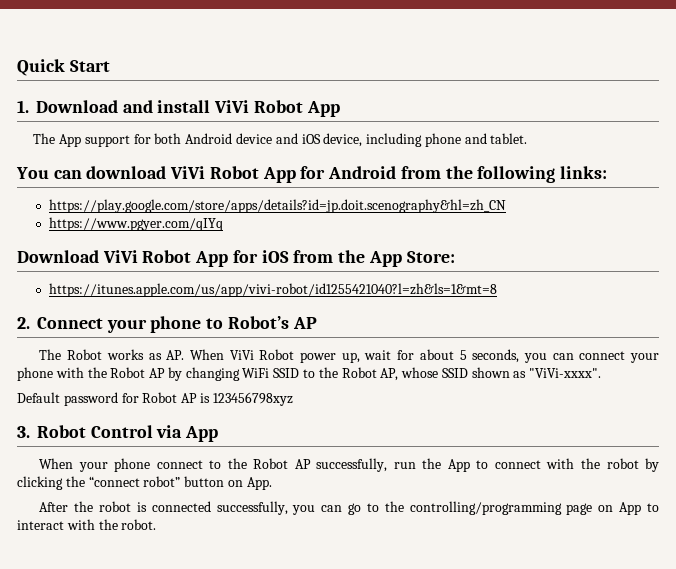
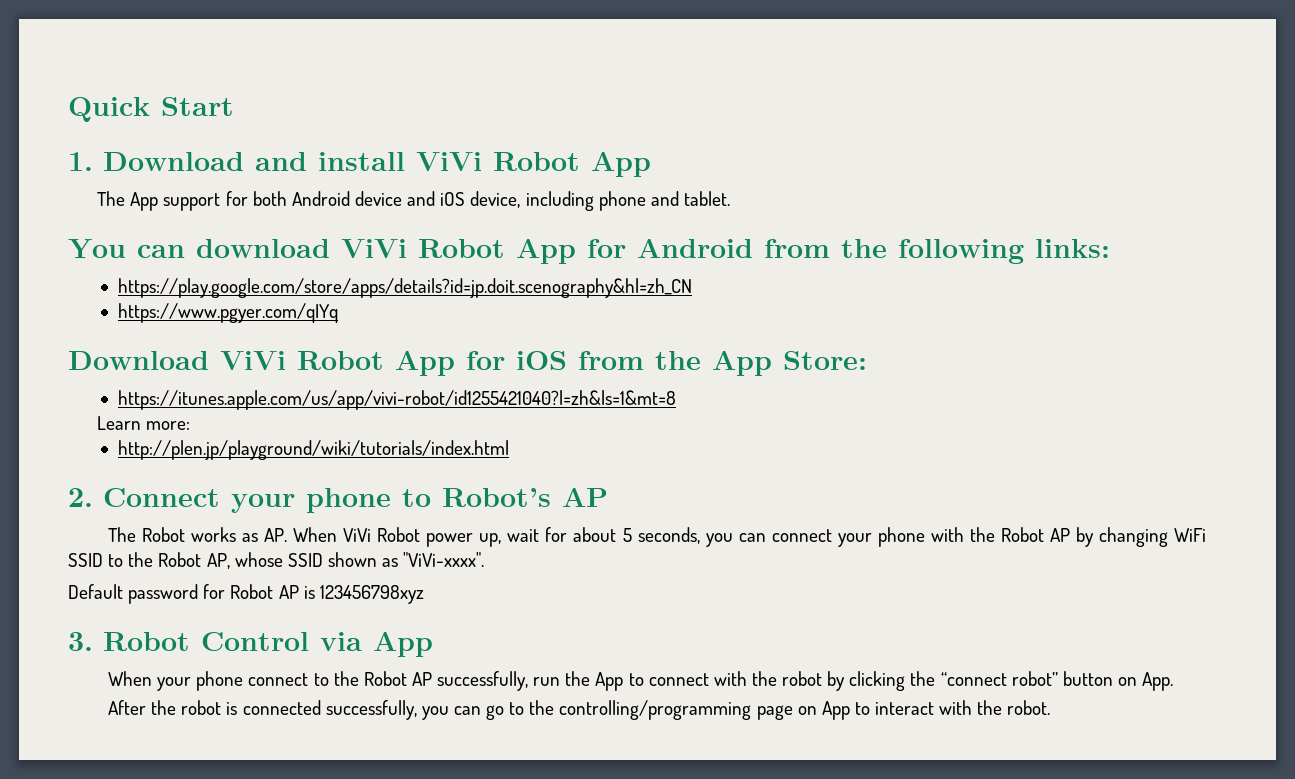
(497, 290) none -> [97,416,191,430] [118,440,510,460] // Learn more: // http://plen.jp/playground/wiki/tutorials/index.html

